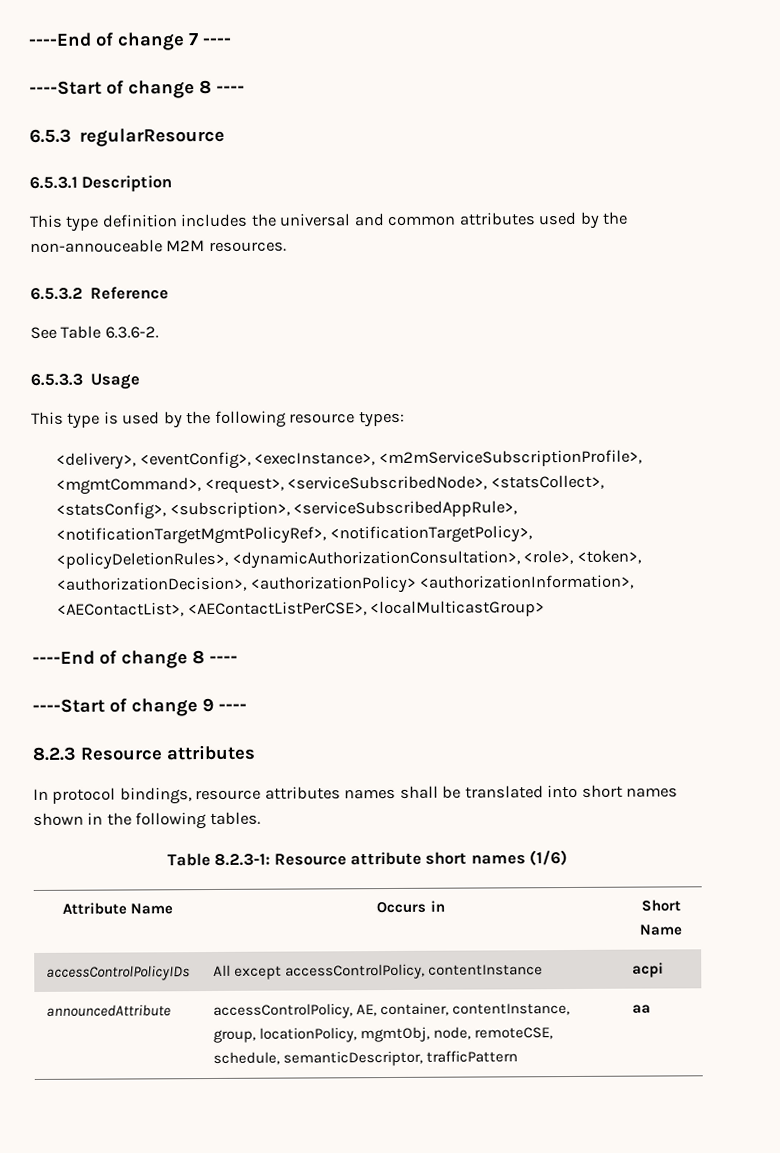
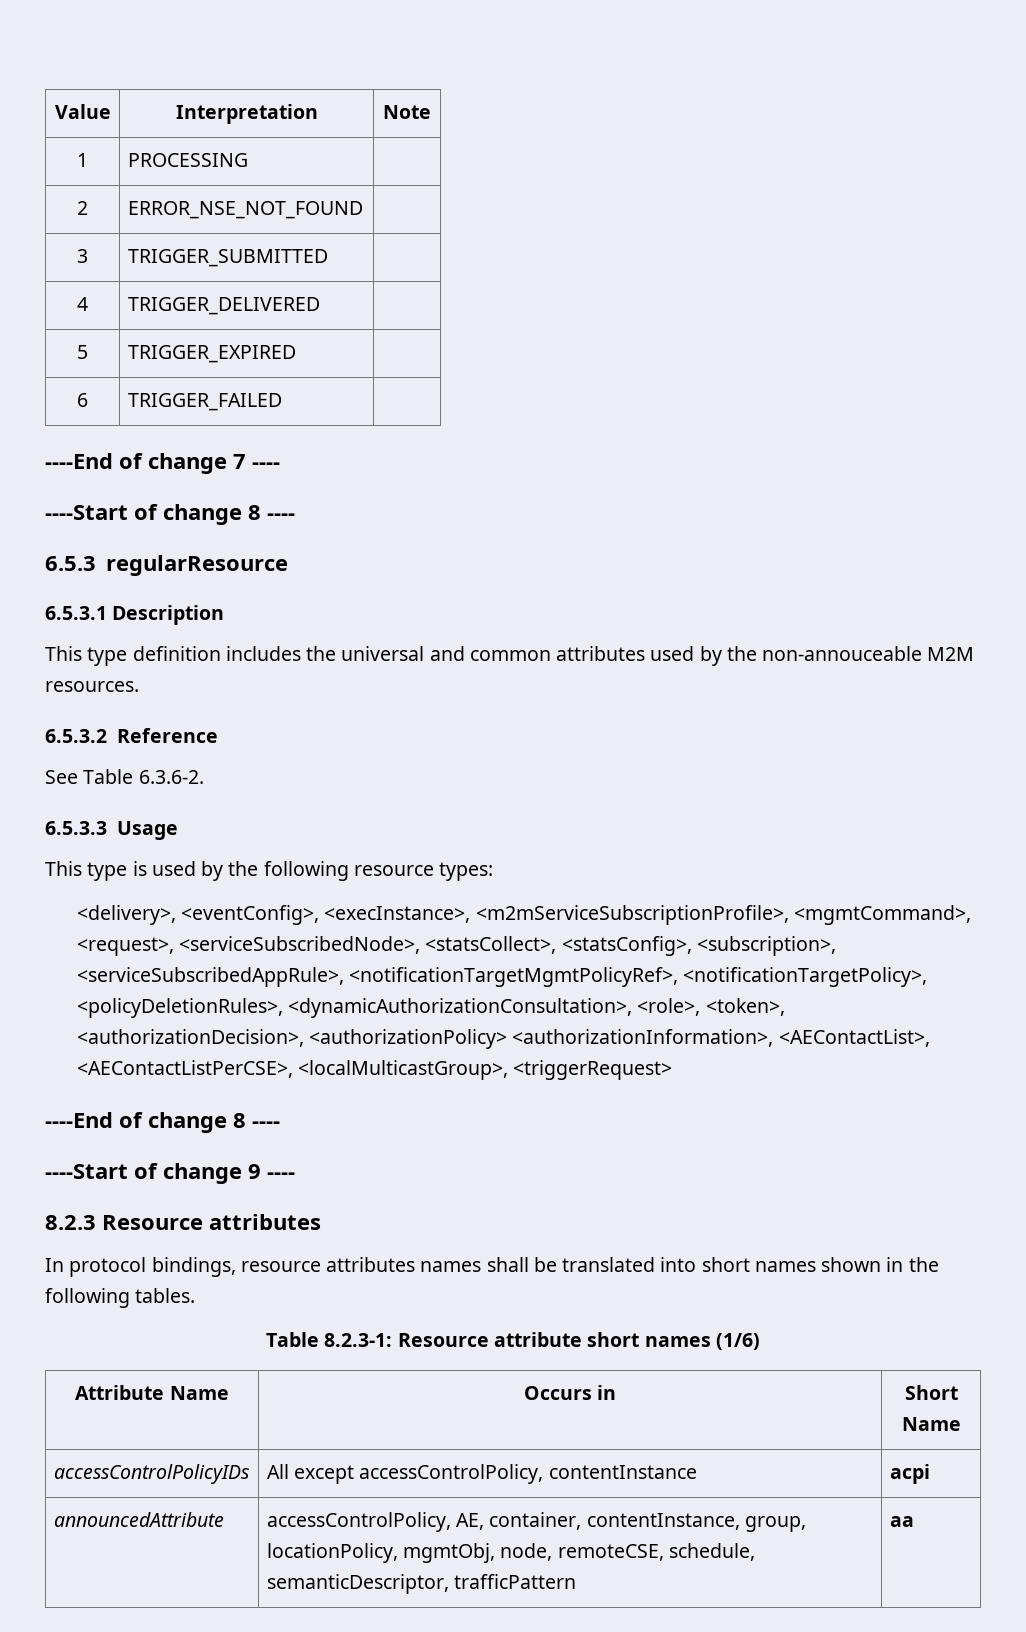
(28, 40) none -> [54,104,111,119] [175,104,318,124] [383,105,431,119] [77,153,88,167] [127,153,248,167] [77,201,88,215] [127,201,363,219] [77,249,88,263] [127,249,328,267] [77,297,88,311] [127,297,320,315] [77,345,88,359] [127,345,296,363] [77,393,88,407] [127,393,282,411] Value | Interpretation | Note // 1 | PROCESSING | // 2 | ERROR_NSE_NOT_FOUND | // 3 | TRIGGER_SUBMITTED | // 4 | TRIGGER_DELIVERED | // 5 | TRIGGER_EXPIRED | // 6 | TRIGGER_FAILED | //
[370,600,546,618] <localMulticastGroup> -> [298,1060,673,1080] <localMulticastGroup>, <triggerRequest>

